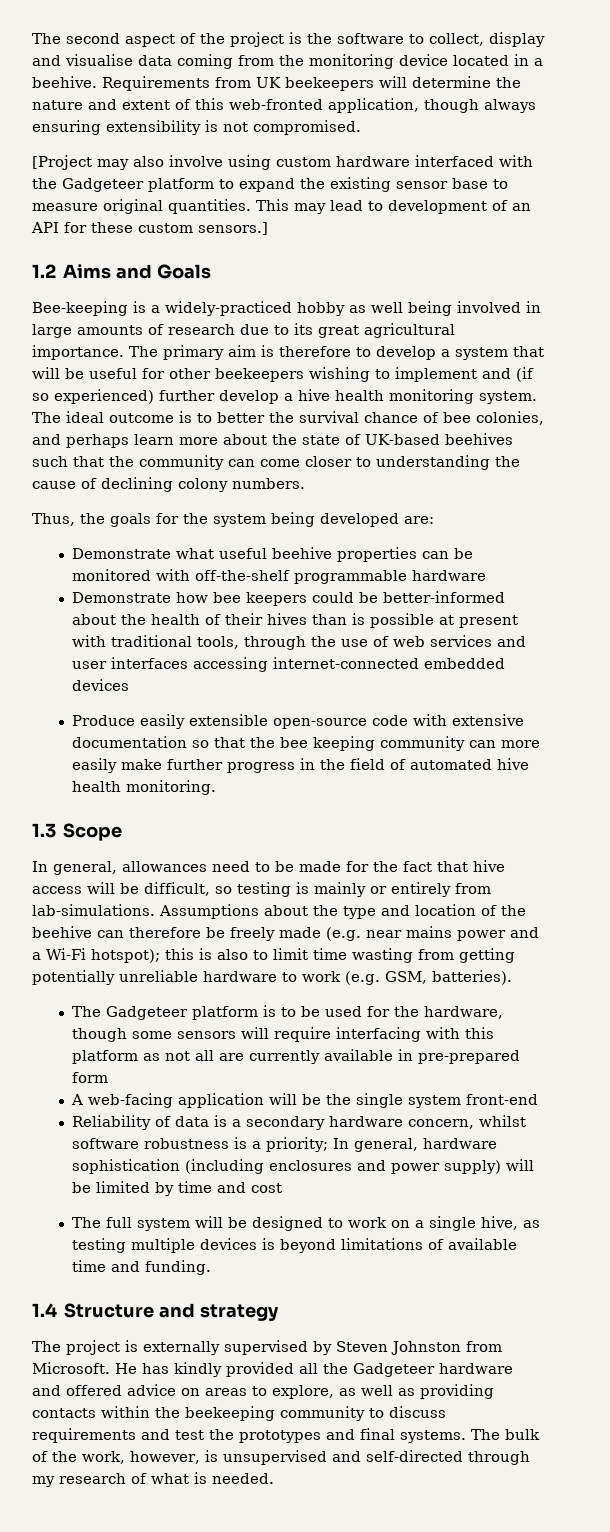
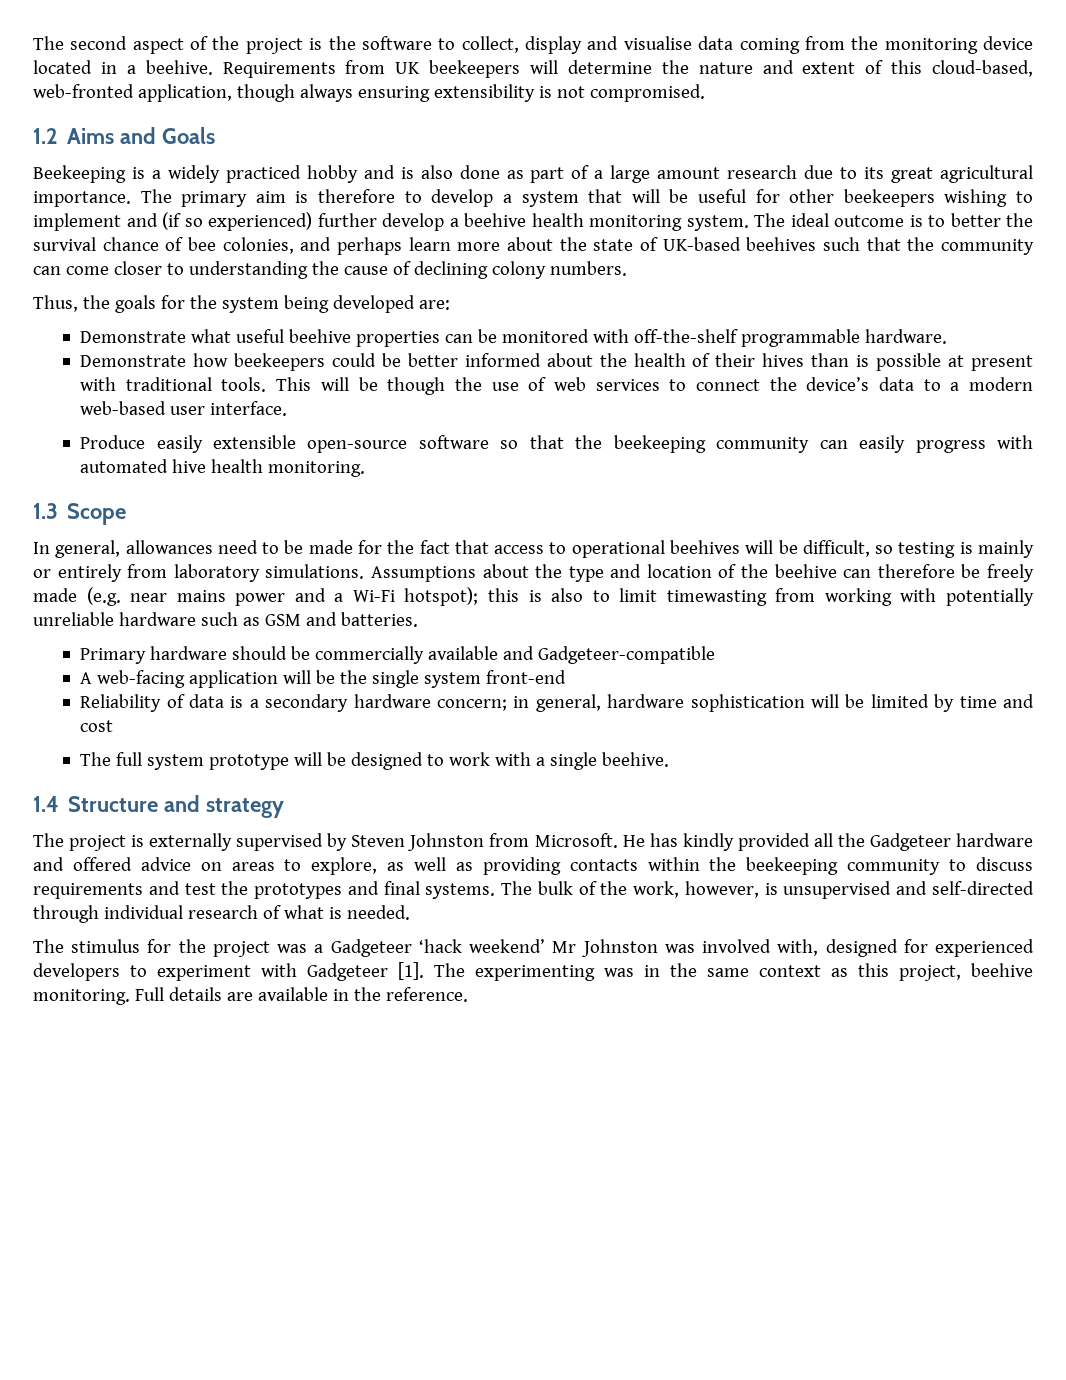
(224, 104) none -> [932,60,1033,77] cloud-based,
[32,155,533,170] [32,177,508,192] [32,199,531,214] [31,222,268,235] // [Project may also involve using custom hardware interfaced with the Gadgeteer platform to expand the existing sensor base to measure original quantities. This may lead to development of an API for these custom sensors.] -> (705, 93) none
[32,301,541,316] [32,324,164,338] Bee-keeping is a widely-practiced hobby as well being involved in large amounts of -> [33,165,721,183] Beekeeping is a widely practiced hobby and is also done as part of a large amount
[298,389,330,401] hive -> [464,213,526,227] beehive
[412,570,487,581] hardware -> [865,329,948,344] hardware.
[213,591,506,606] bee keepers could be better-informed -> [233,353,541,371] beekeepers could be better informed
[197,636,307,650] tools, through -> [221,377,446,395] tools. This will be though
[497,636,527,647] [72,657,506,672] [72,679,130,691] [72,714,525,729] [72,736,541,751] [72,758,407,773] and user interfaces accessing internet-connected embedded devices // Produce easily extensible open-source code with extensive documentation so that the bee keeping community can more easily make further progress in the field of -> [669,377,1034,391] [80,401,288,416] [80,435,1033,453] to connect the device’s data to a modern web-based user interface. // Produce easily extensible open-source software so that the beekeeping community can easily progress with
[473,860,505,872] [32,886,82,894] hive access -> [494,540,740,558] access to operational beehives
[32,904,155,916] lab-simulations. -> [173,564,365,582] laboratory simulations.
[313,948,515,963] [32,970,512,985] [72,1005,504,1020] [72,1027,495,1042] [72,1049,521,1064] [72,1072,109,1083] time wasting from getting potentially unreliable hardware to work (e.g. GSM, batteries). // The Gadgeteer platform is to be used for the hardware, though some sensors will require interfacing with this platform as not all are currently available in pre-prepared form -> [666,588,1034,606] [33,612,418,627] [80,646,716,664] timewasting from working with potentially unreliable hardware such as GSM and batteries. // Primary hardware should be commercially available and Gadgeteer-compatible
[408,1115,527,1129] [72,1137,498,1152] [72,1159,502,1174] concern, whilst software robustness is a priority; In general, hardware sophistication (including enclosures and power supply) -> [436,694,805,712] concern; in general, hardware sophistication
(191, 1224) none -> [209,754,290,770] prototype
[391,1220,411,1228] on -> [495,752,532,766] with
[481,1216,541,1230] [72,1238,518,1253] [72,1260,212,1275] hive, as testing multiple devices is beyond limitations of available time and funding. -> [602,752,670,767] beehive.
[32,1476,55,1487] my -> [103,905,183,919] individual
(274, 1478) none -> [33,939,1034,957] [33,962,1033,981] [33,987,468,1005] // The stimulus for the project was a Gadgeteer ‘hack weekend’ Mr Johnston was involved with, designed for experienced developers to experiment with Gadgeteer [1]. The experimenting was in the same context as this project, beehive monitoring. Full details are available in the reference.

